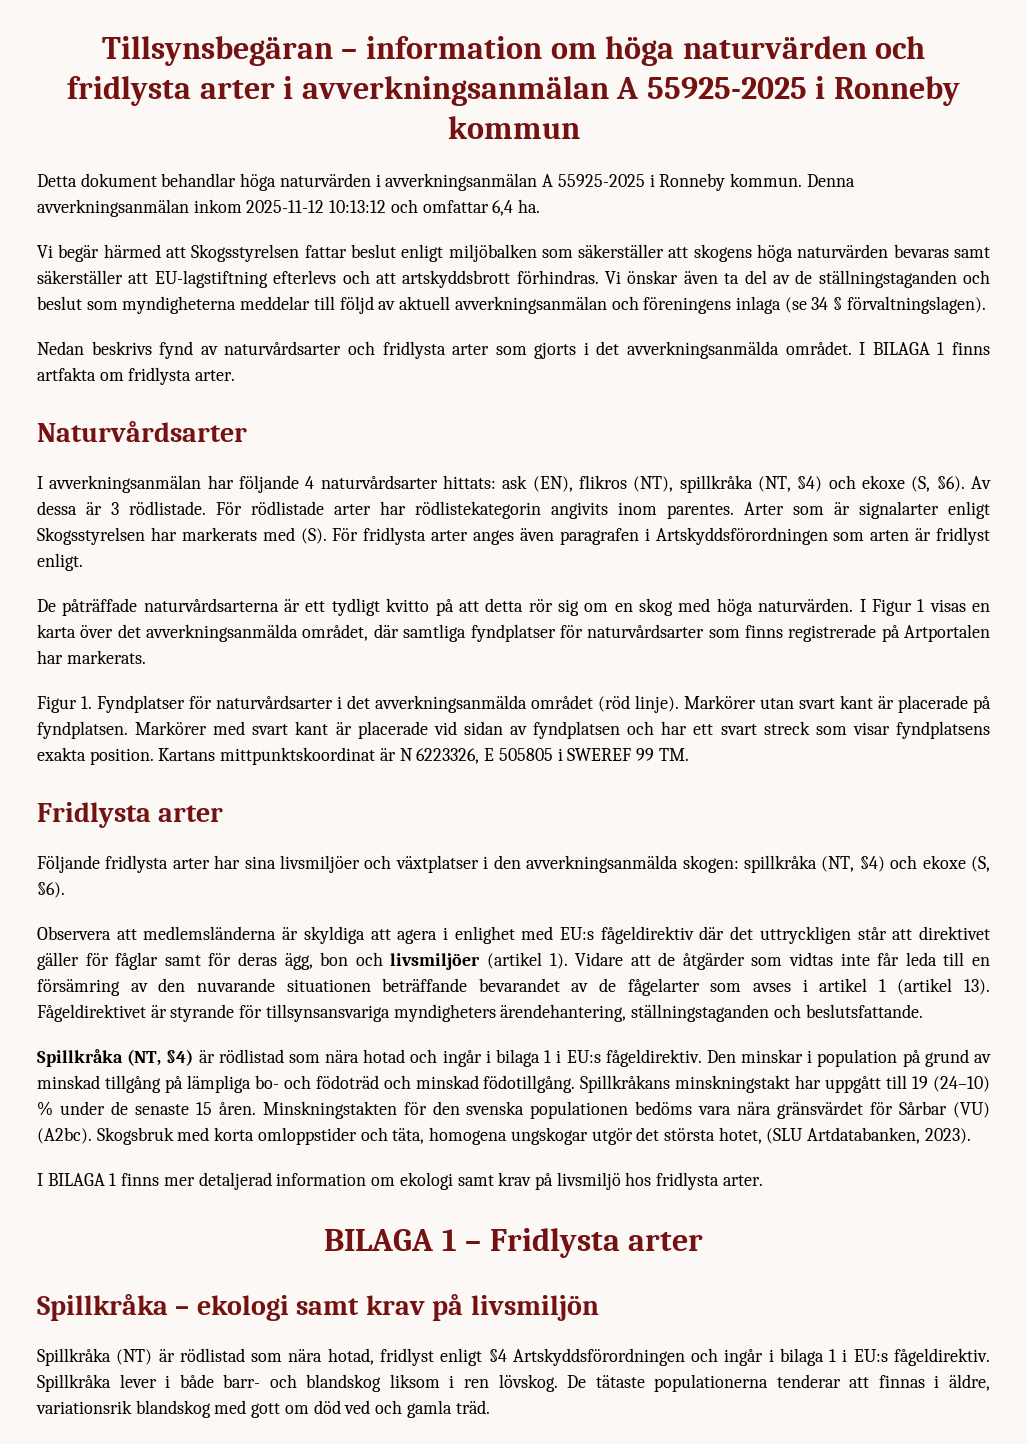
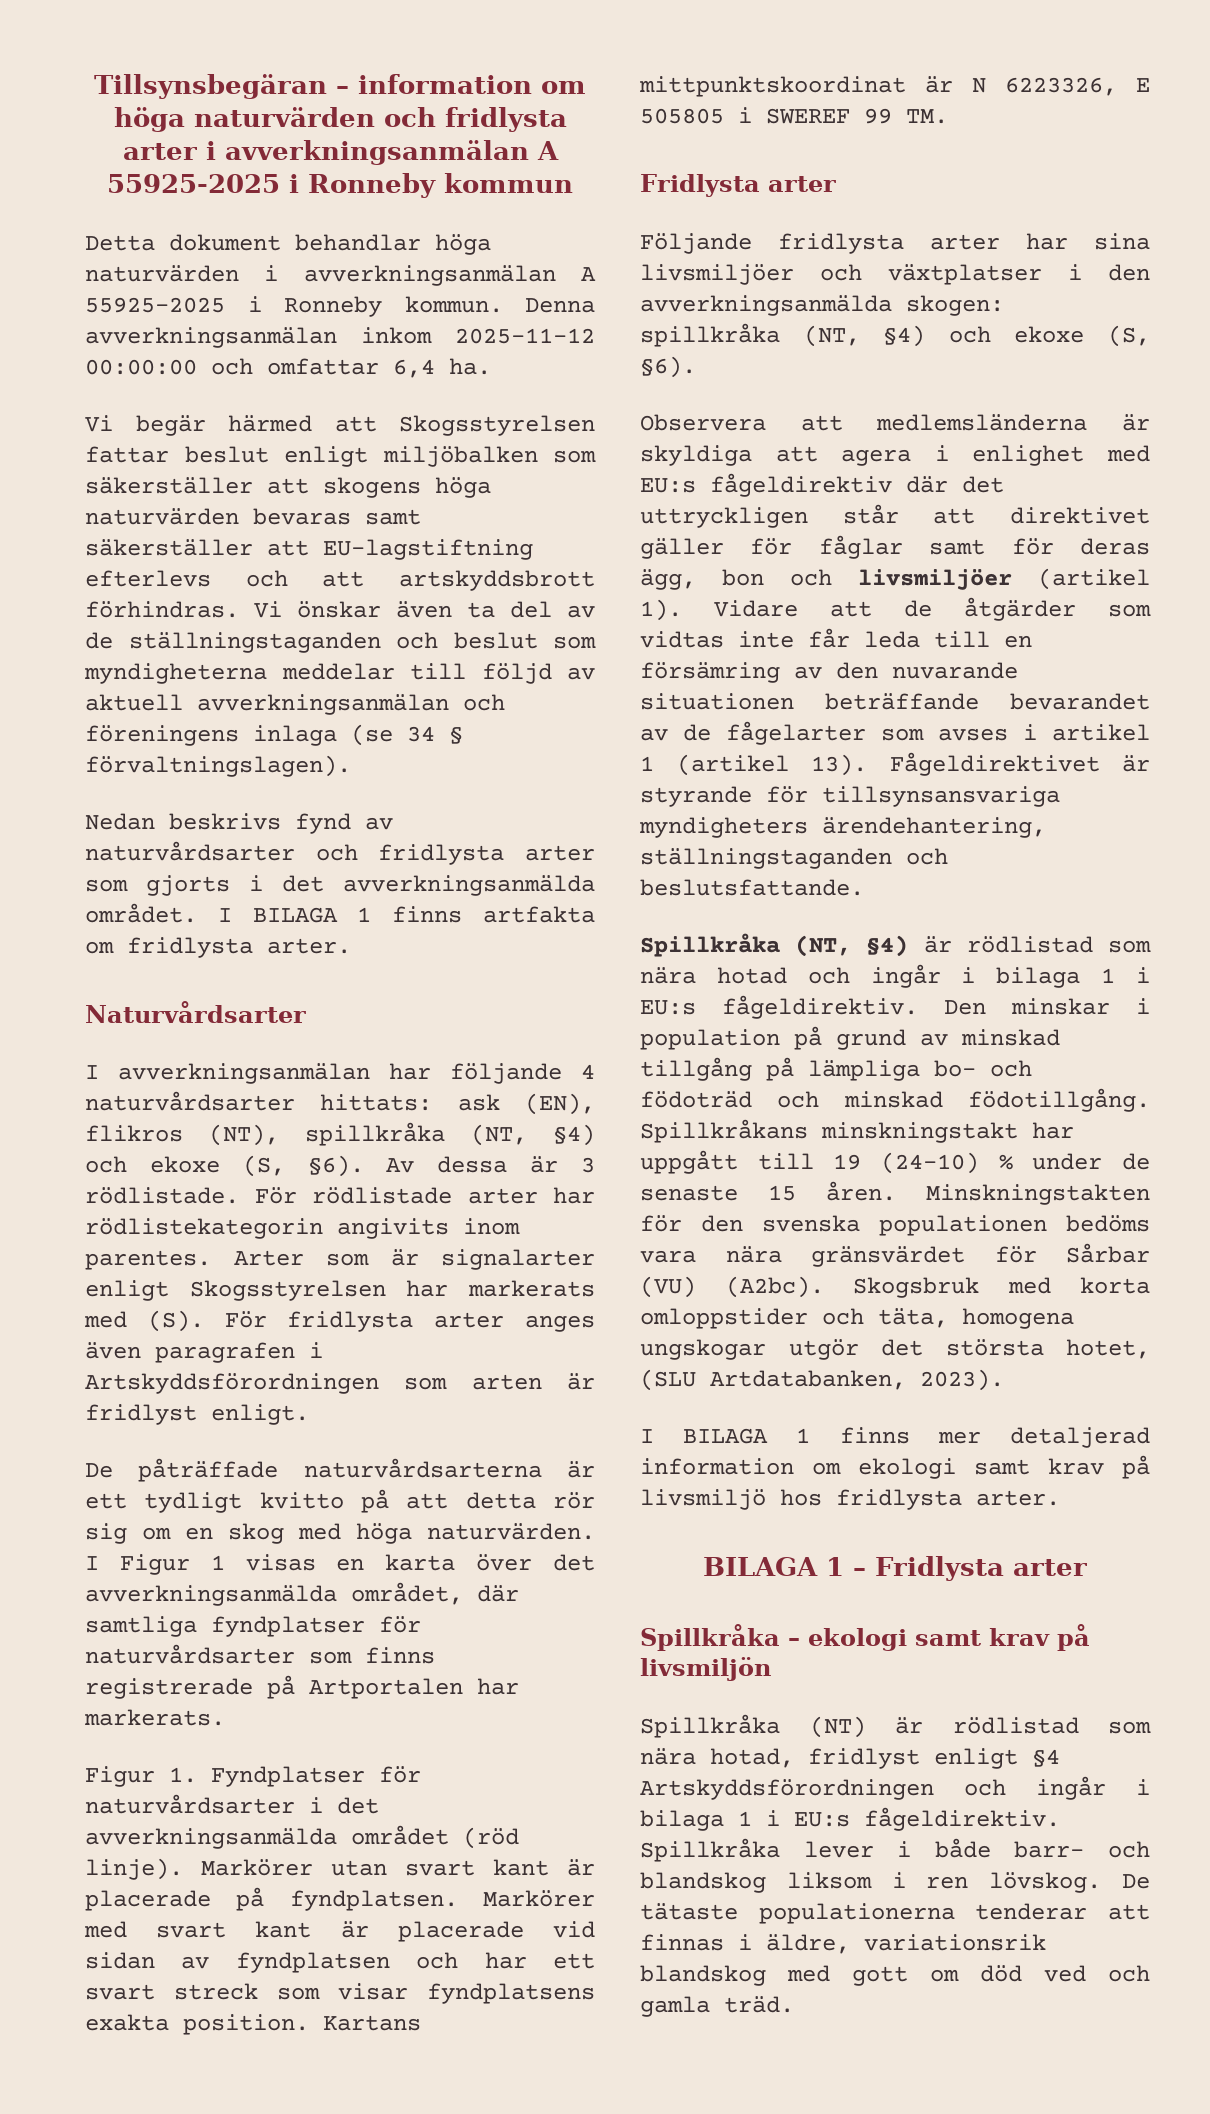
[329,200,387,213] 10:13:12 -> [85,359,197,375] 00:00:00

